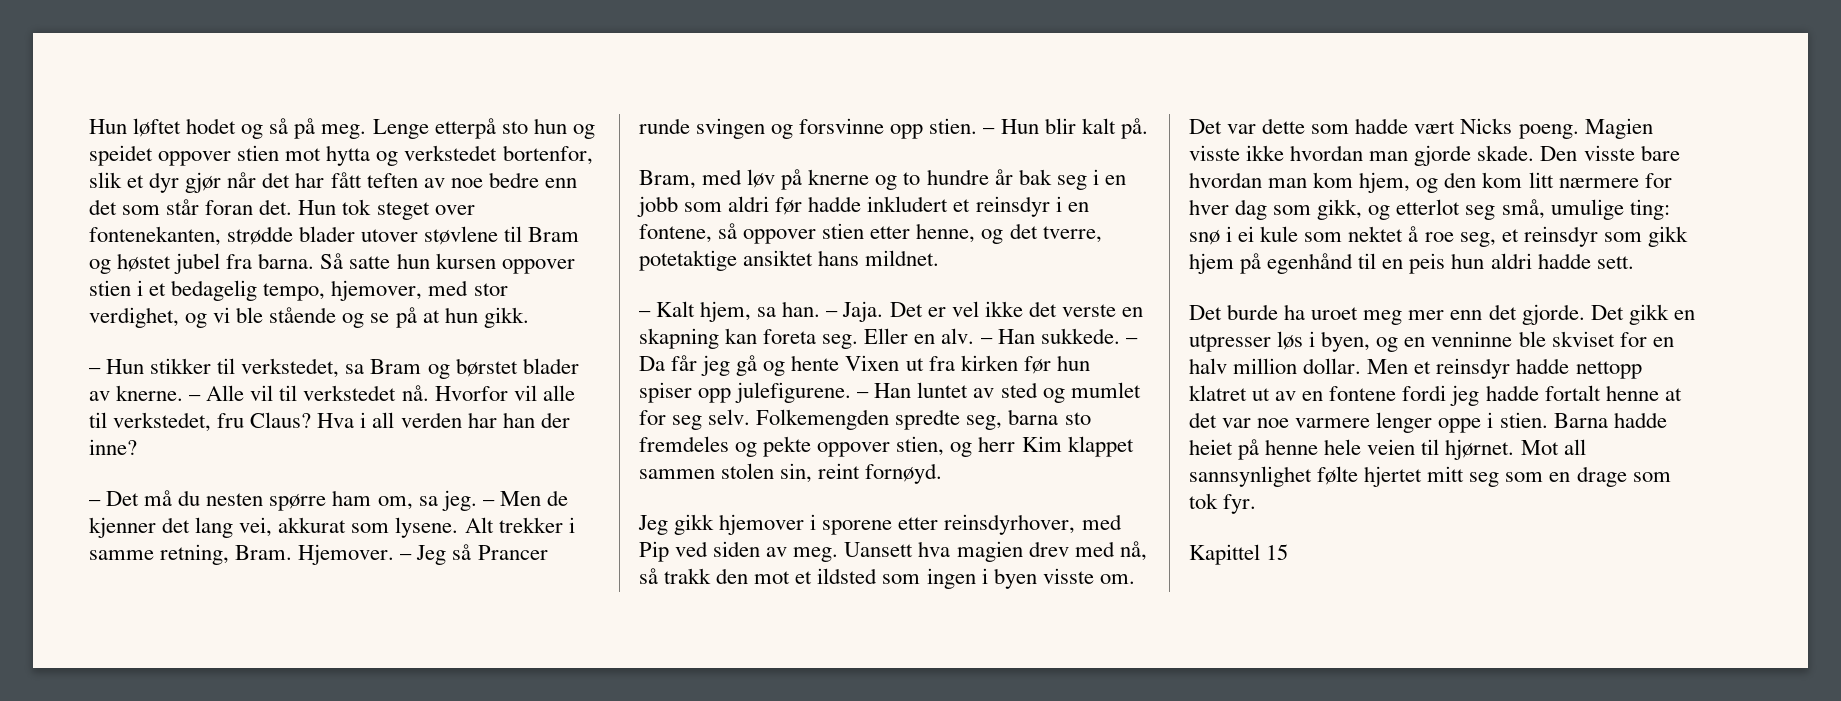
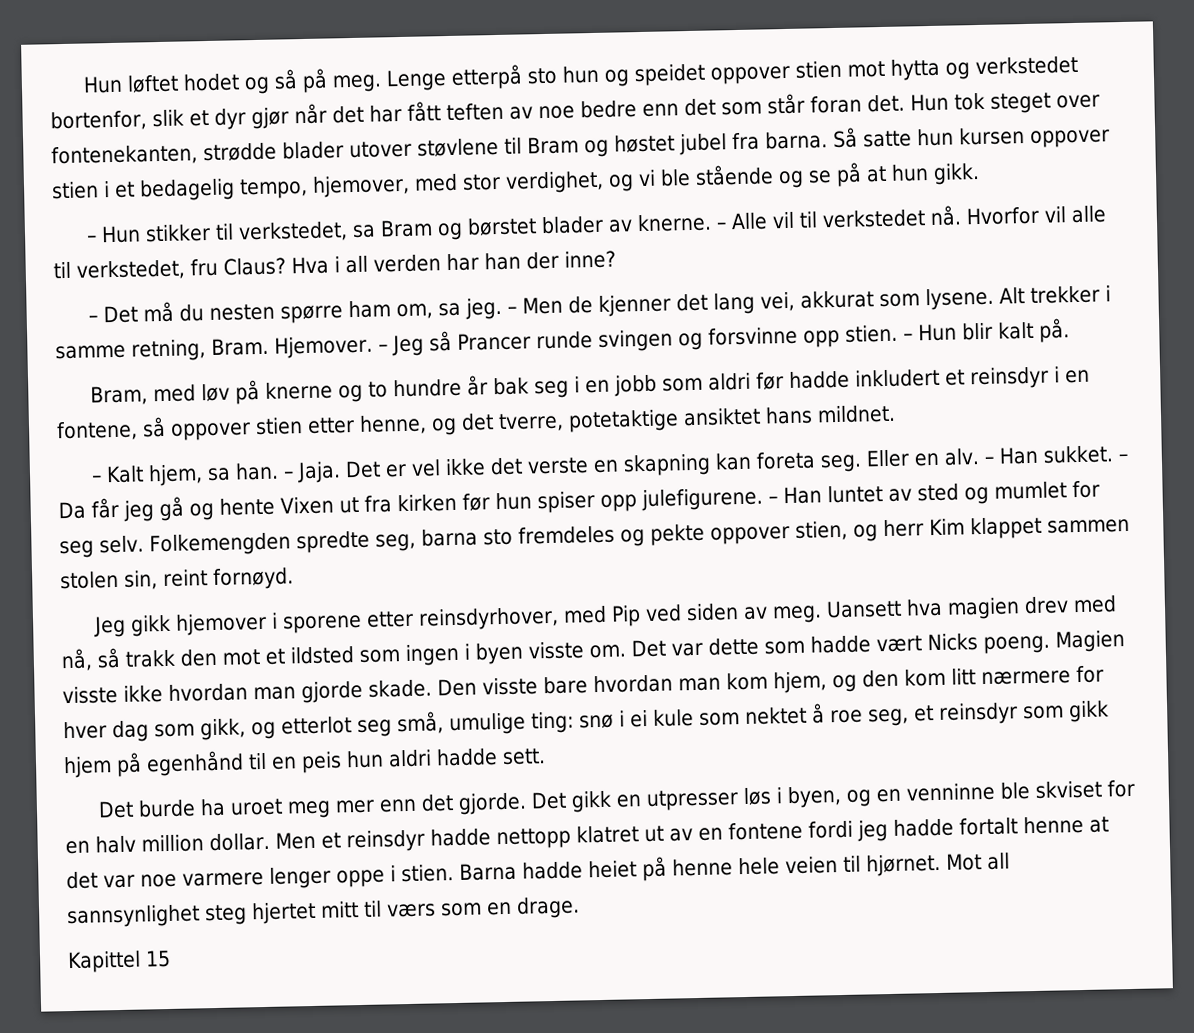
[1040,328,1120,344] sukkede. -> [1043,445,1114,464] sukket.
[1317,466,1359,485] følte -> [204,904,247,926] steg
[1469,466,1671,487] [1189,493,1257,514] seg som en drage som tok fyr. -> [363,896,580,919] til værs som en drage.

